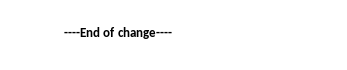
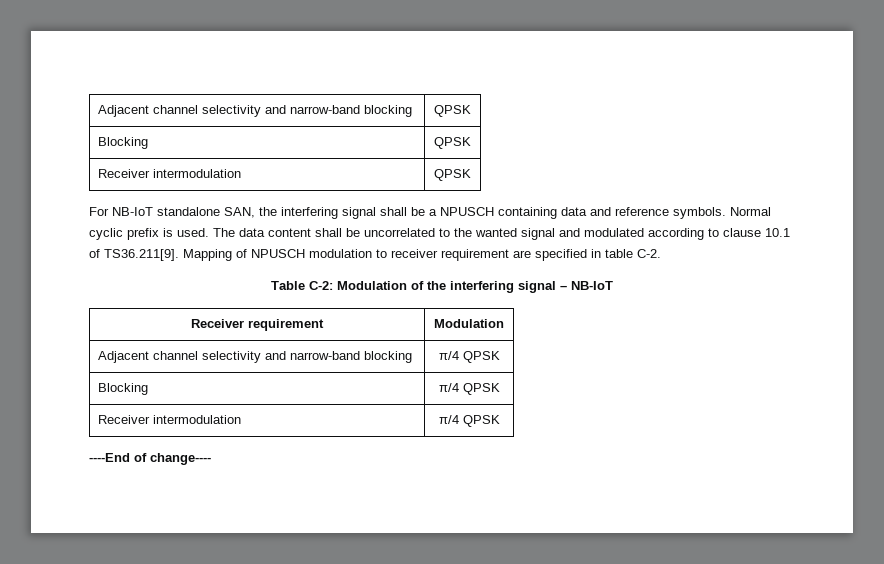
(64, 32) none -> [98,105,413,117] [434,105,471,117] [98,137,149,149] [434,137,471,149] [98,169,242,178] [434,169,471,181] [89,207,771,219] [89,228,790,240] [89,249,661,261] [271,281,613,293] [191,319,324,331] [434,319,504,328] [98,351,413,363] [438,351,500,363] [98,383,149,395] [438,383,500,395] [98,415,242,424] [438,415,500,427] Adjacent channel selectivity and narrow-band blocking | QPSK // Blocking | QPSK // Receiver intermodulation | QPSK // For NB-IoT standalone SAN, the interfering signal shall be a NPUSCH containing data and reference symbols. Normal cyclic prefix is used. The data content shall be uncorrelated to the wanted signal and modulated according to clause 10.1 of TS36.211[9]. Mapping of NPUSCH modulation to receiver requirement are specified in table C-2. // Table C-2: Modulation of the interfering signal – NB-IoT // Receiver requirement | Modulation // Adjacent channel selectivity and narrow-band blocking | π/4 QPSK // Blocking | π/4 QPSK // Receiver intermodulation | π/4 QPSK //

